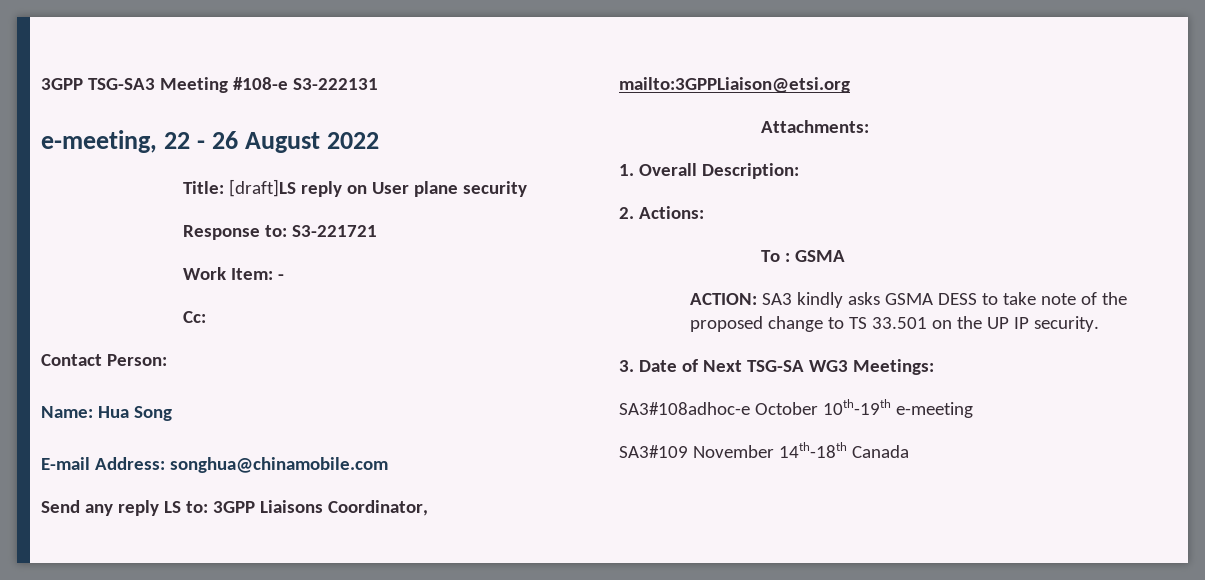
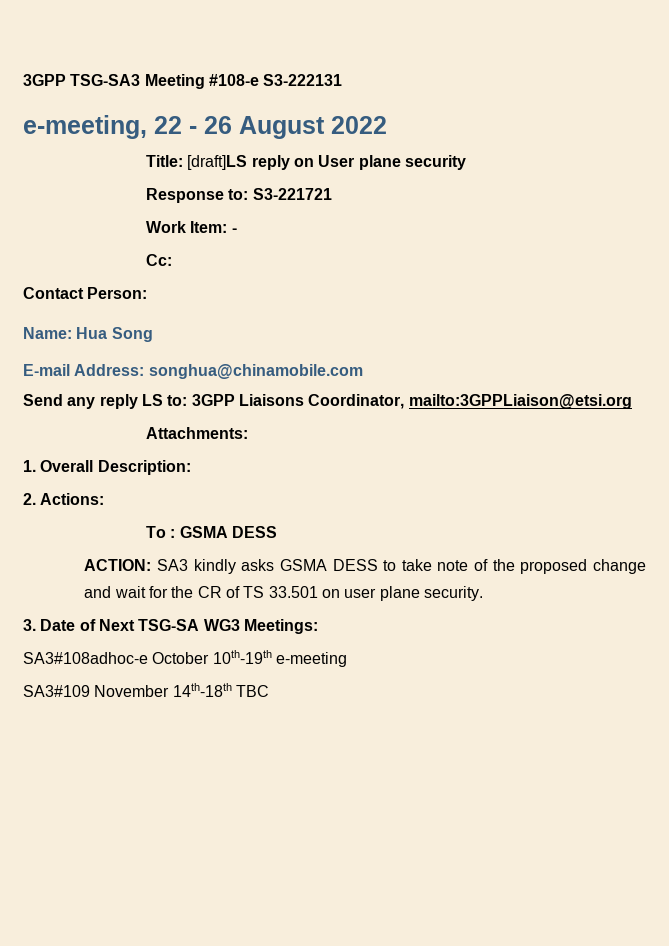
(845, 256) none -> [231,526,277,538] DESS
[827,316,1029,329] to TS 33.501 on the UP IP -> [84,586,420,601] and wait for the CR of TS 33.501 on user plane
[851,445,909,458] Canada -> [235,685,269,697] TBC

